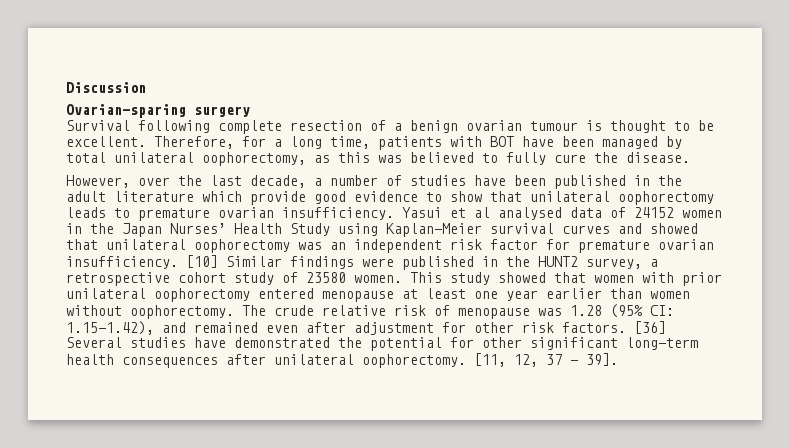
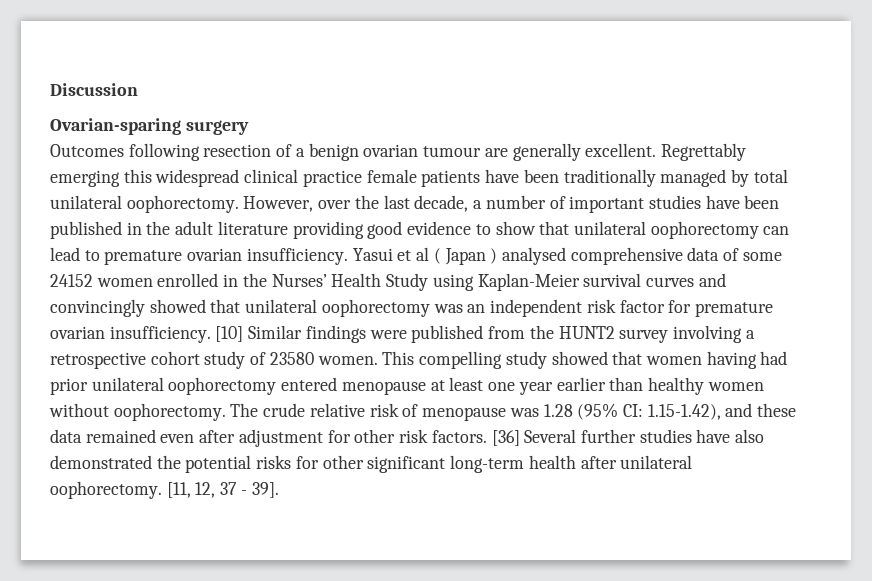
[66,120,282,134] Survival following complete -> [50,143,200,161] Outcomes following
[586,120,714,133] [66,136,594,150] is thought to be excellent. Therefore, for a long time, patients with BOT have been -> [484,143,746,161] [50,169,656,187] are generally excellent. Regrettably emerging this widespread clinical practice female patients have been traditionally
[202,152,690,166] oophorectomy, as this was believed to fully cure the disease. // -> [126,195,239,213] oophorectomy.
(402, 180) none -> [569,196,645,213] important
[202,191,306,205] which provide -> [292,221,364,239] providing
[66,207,106,218] leads -> [763,226,790,235] [50,247,80,261] can lead
[498,207,562,220] analysed -> [433,247,683,265] ( Japan ) analysed comprehensive
(626, 212) none -> [742,252,782,261] some
[66,223,162,237] in the Japan -> [157,273,267,287] enrolled in the
(642, 228) none -> [50,299,145,317] convincingly
[482,256,498,267] in -> [488,326,526,339] from
[586,258,642,269] survey, -> [619,325,742,343] survey involving
(442, 277) none -> [419,351,503,369] compelling
[642,272,674,283] with -> [706,351,788,369] having had
(642, 293) none -> [647,377,704,395] healthy
(186, 327) none -> [757,403,797,417] [50,429,82,443] these data
[130,337,226,348] studies have -> [580,429,765,443] further studies have also
(442, 344) none -> [256,455,292,469] risks
[122,357,218,368] consequences -> (576, 462) none

